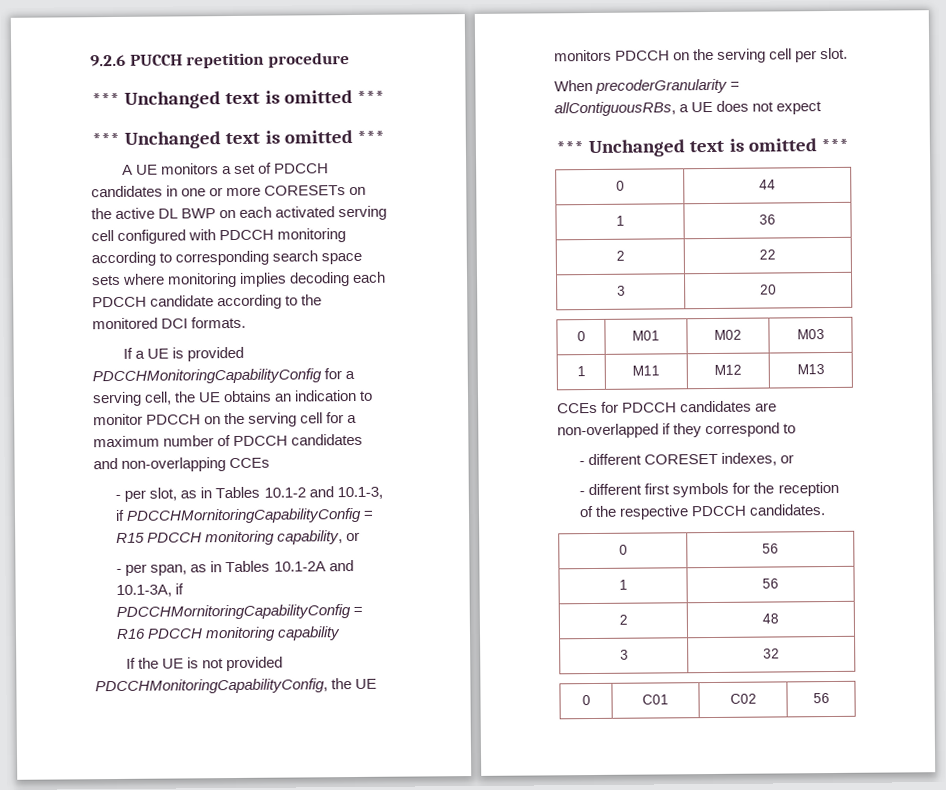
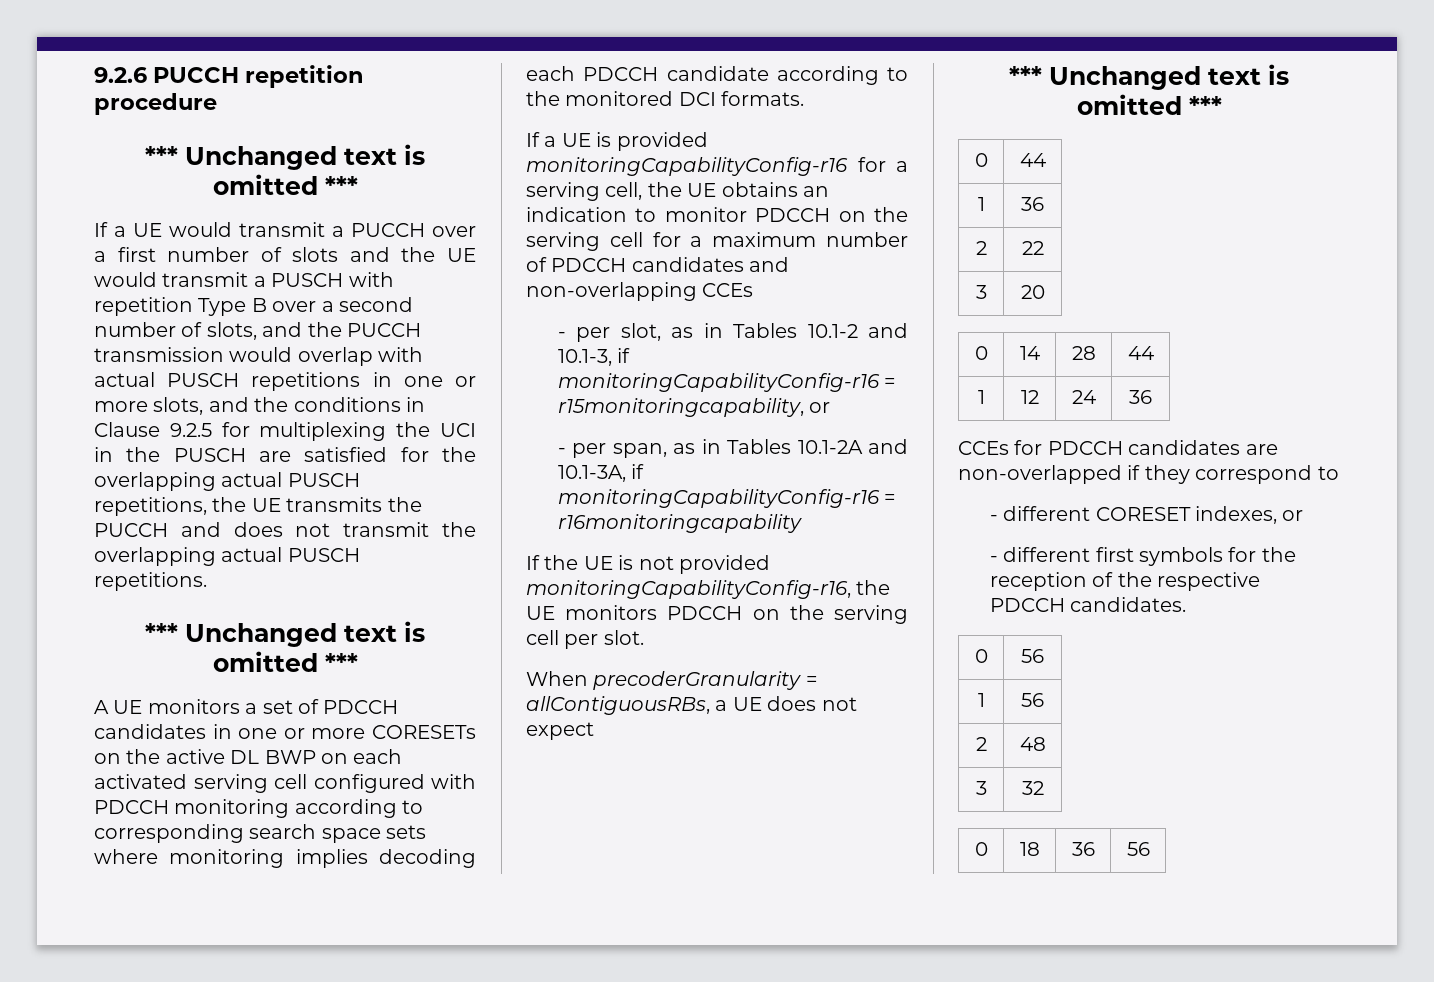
(385, 96) none -> [94,222,476,237] [94,247,476,262] [94,272,394,287] [94,297,413,316] [94,322,421,340] [94,347,424,366] [94,372,476,391] [94,397,425,415] [94,422,476,441] [94,447,476,462] [94,472,360,491] [94,497,422,516] [94,522,477,537] [94,547,360,566] [94,572,207,591] // If a UE would transmit a PUCCH over a first number of slots and the UE would transmit a PUSCH with repetition Type B over a second number of slots, and the PUCCH transmission would overlap with actual PUSCH repetitions in one or more slots, and the conditions in Clause 9.2.5 for multiplexing the UCI in the PUSCH are satisfied for the overlapping actual PUSCH repetitions, the UE transmits the PUCCH and does not transmit the overlapping actual PUSCH repetitions.
[92,368,322,385] PDCCHMonitoringCapabilityConfig -> [526,157,848,176] monitoringCapabilityConfig-r16
[126,507,375,524] [116,530,344,546] PDCCHMornitoringCapabilityConfig = R15 PDCCH monitoring capability, -> [557,373,897,392] [557,398,804,417] monitoringCapabilityConfig-r16 = r15monitoringcapability,
[116,604,364,620] [116,626,342,642] PDCCHMornitoringCapabilityConfig = R16 PDCCH monitoring capability -> [557,489,897,508] [557,514,802,533] monitoringCapabilityConfig-r16 = r16monitoringcapability
[95,678,328,695] PDCCHMonitoringCapabilityConfig, -> [526,580,851,599] monitoringCapabilityConfig-r16,
[632,330,660,341] [714,329,742,340] [796,329,825,340] [576,366,586,377] [632,365,660,376] [714,364,742,375] [796,364,825,375] M01 | M02 | M03 // 1 | M11 | M12 | M13 -> [1019,346,1040,360] [1071,346,1096,360] [1127,346,1154,360] [977,390,985,404] [1020,390,1039,404] [1071,390,1096,404] [1129,390,1152,404] 14 | 28 | 44 // 1 | 12 | 24 | 36
[642,694,669,705] [729,693,757,704] C01 | C02 -> [1019,842,1040,856] [1071,842,1095,856] 18 | 36

